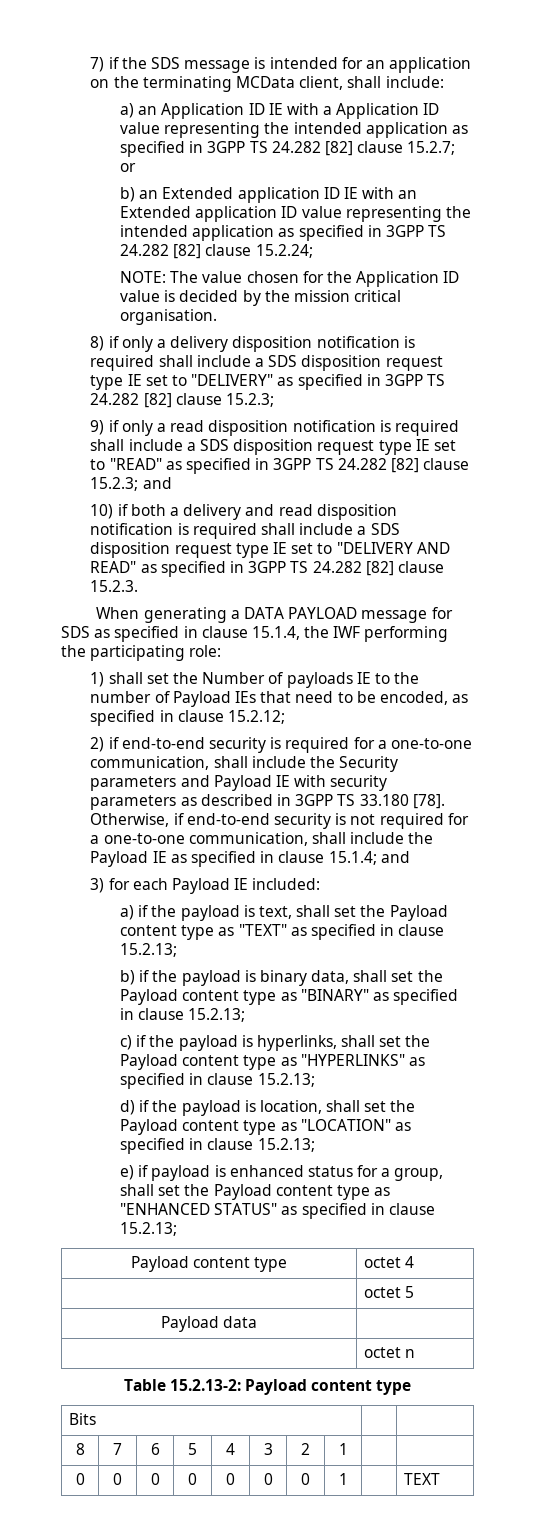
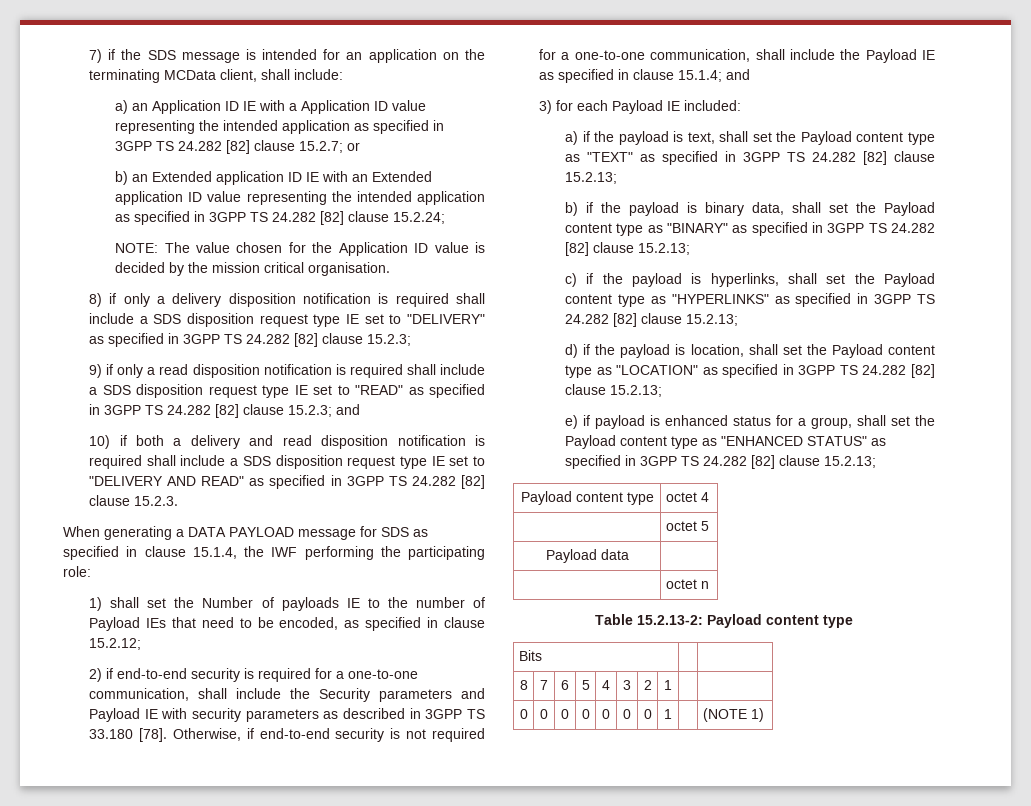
(395, 930) none -> [743,151,888,165] 3GPP TS 24.282 [82]
(134, 1014) none -> [827,223,935,233] [565,242,590,256] 3GPP TS 24.282 [82]
(204, 1079) none -> [874,294,935,304] [565,313,638,327] 3GPP TS 24.282 [82]
(204, 1144) none -> [798,364,936,378] 3GPP TS 24.282 [82]
(385, 1209) none -> [640,455,776,469] 3GPP TS 24.282 [82]
[403,1473,440,1485] TEXT -> [702,708,764,722] (NOTE 1)

